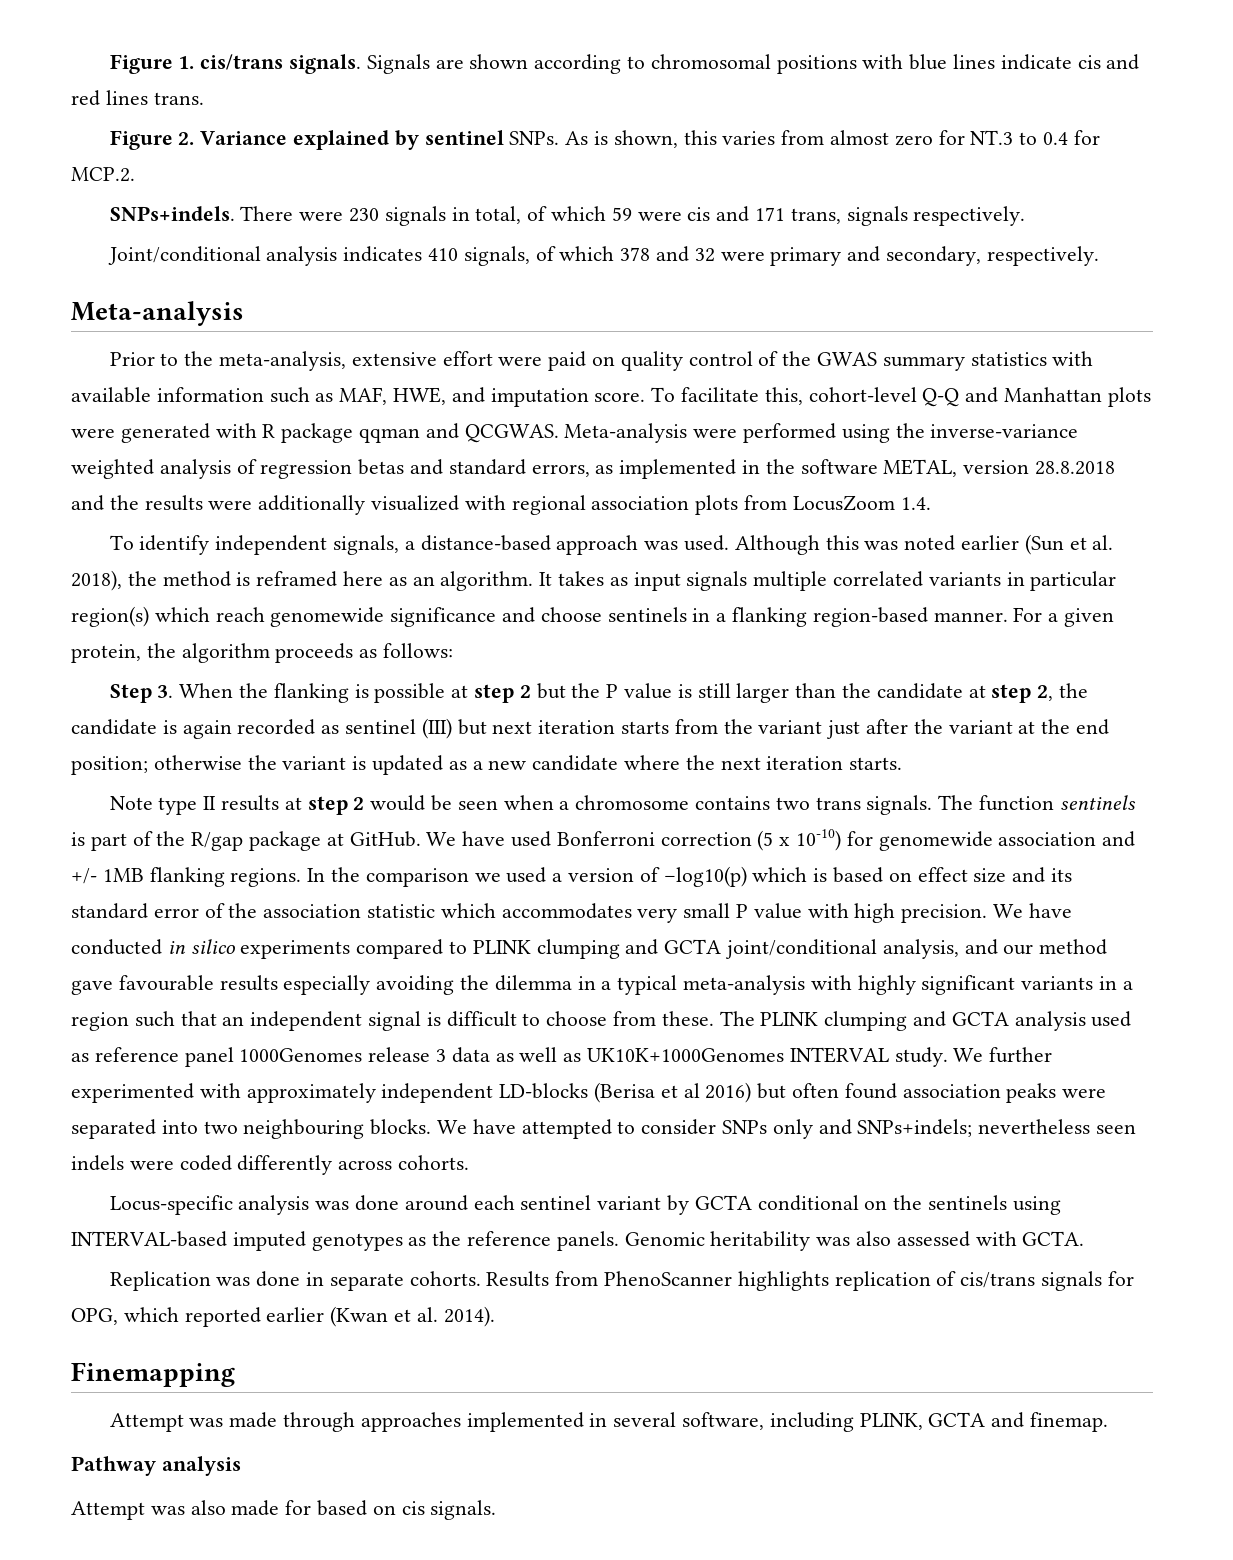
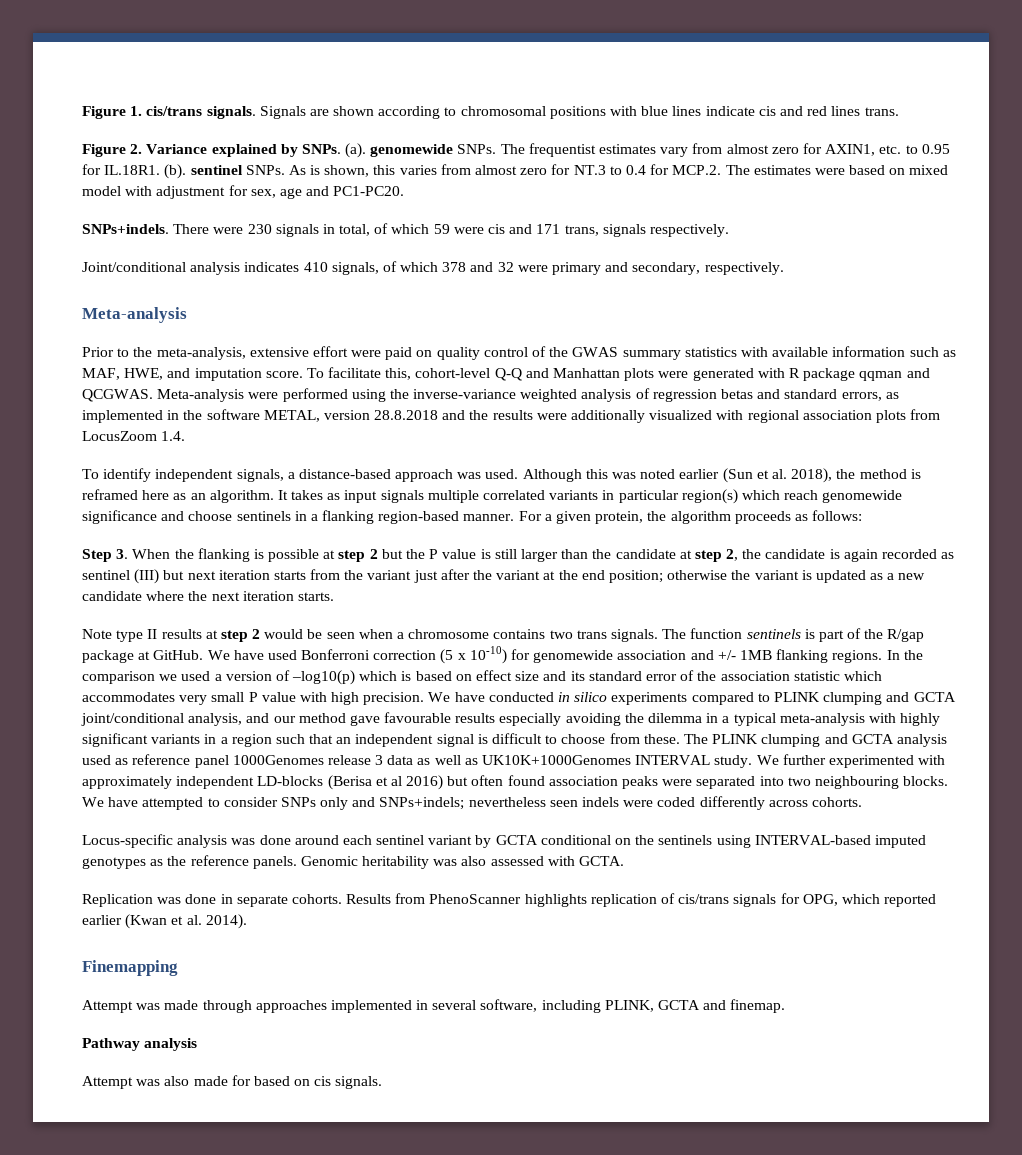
(419, 140) none -> [301,143,950,158] [82,164,187,179] SNPs. (a). genomewide SNPs. The frequentist estimates vary from almost zero for AXIN1, etc. to 0.95 for IL.18R1. (b).
(135, 174) none -> [725,165,949,175] [82,185,405,199] The estimates were based on mixed model with adjustment for sex, age and PC1-PC20.

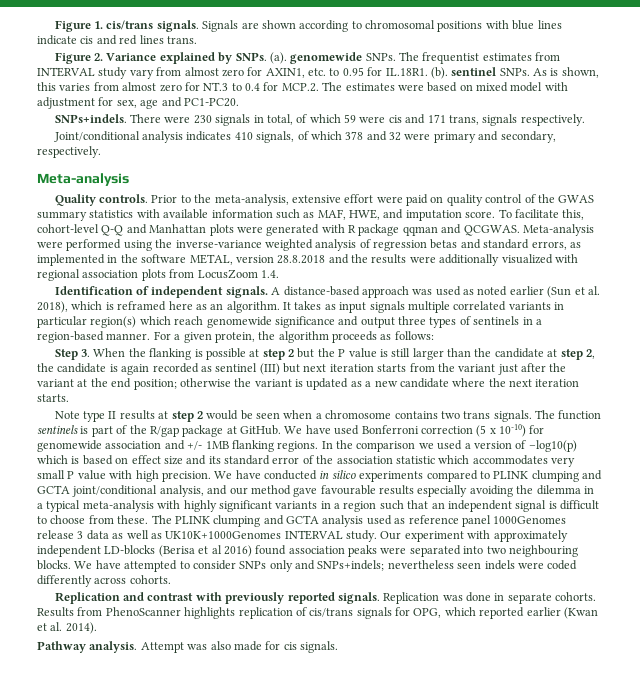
(657, 149) none -> [535,52,561,61] [37,67,128,79] from INTERVAL study
(187, 315) none -> [54,194,149,206] Quality controls.
[82,468,637,482] To identify independent signals, a distance-based approach was used. Although this was -> [54,286,475,298] Identification of independent signals. A distance-based approach was used as
[836,469,907,479] the method -> [71,301,103,310] which
[188,511,233,521] choose -> [360,316,471,328] output three types of
[322,510,375,524] flanking -> (542, 322) none
[756,754,914,768] We further experimented -> [380,531,464,542] Our experiment
[447,775,504,786] but often -> (252, 551) none
[82,834,926,848] [82,855,625,869] Locus-specific analysis was done around each sentinel variant by GCTA conditional on the sentinels using INTERVAL-based imputed genotypes as the reference panels. Genomic heritability was also assessed with GCTA. // -> [54,592,380,604] Replication and contrast with previously reported signals.
[82,960,178,976] [82,999,786,1013] // Finemapping // Attempt was made through approaches implemented in several software, including PLINK, GCTA and finemap. -> (97, 628) none
[144,1038,198,1051] analysis // -> [89,641,138,653] analysis.
[253,1076,311,1086] based on -> (281, 645) none

